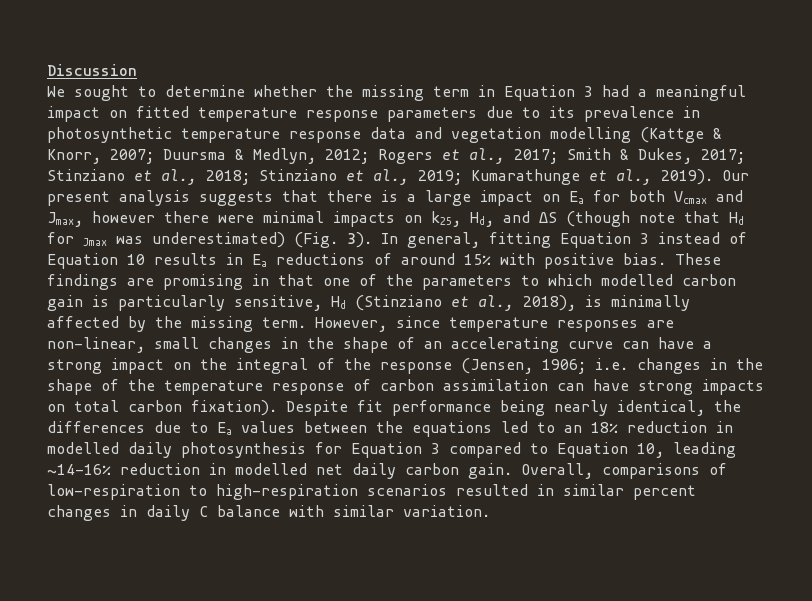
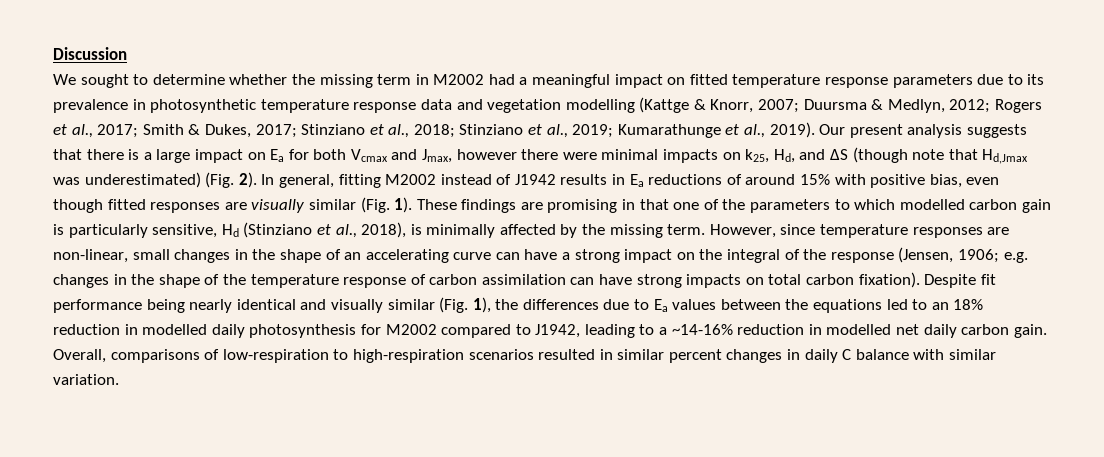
[504,85,593,101] Equation 3 -> [433,74,485,85] M2002
[729,212,744,225] [47,232,107,246] Hd for Jmax -> [982,149,1029,164] Hd,Jmax
[347,232,372,248] 3). -> [238,172,257,188] 2).
[560,232,747,248] [47,253,145,269] Equation 3 instead of Equation 10 -> [385,174,556,185] M2002 instead of J1942
[623,253,666,265] bias. -> [929,174,1000,188] [53,197,413,213] bias, even though fitted responses are visually similar (Fig. 1).
[595,358,628,370] i.e. -> [1003,252,1028,263] e.g.
[617,400,705,416] identical, -> [236,297,491,313] identical and visually similar (Fig. 1),
[351,442,736,458] Equation 3 compared to Equation 10, leading -> [385,324,668,338] M2002 compared to J1942, leading to a

